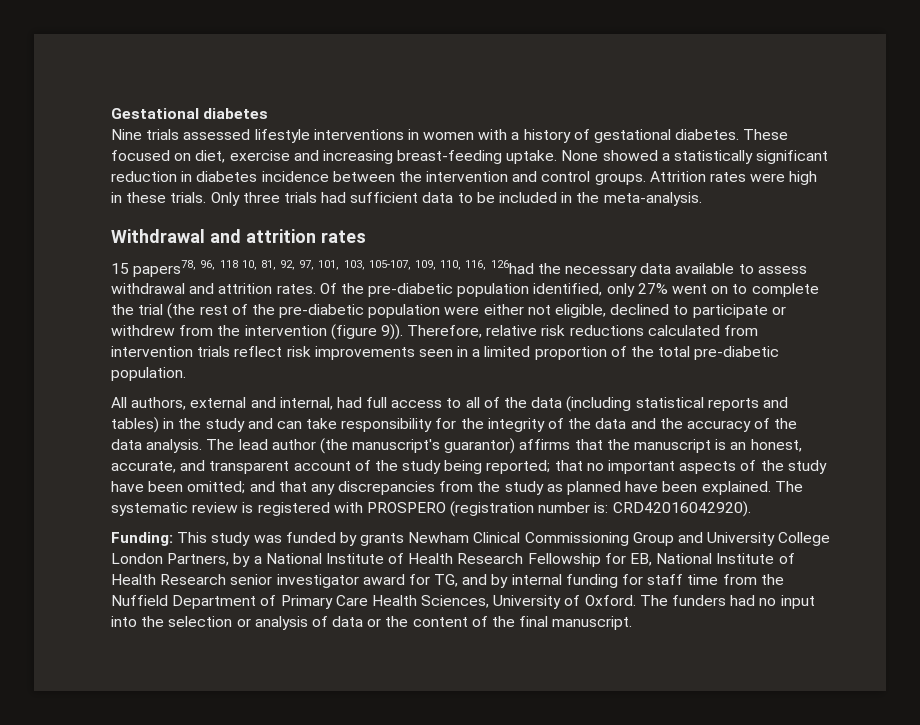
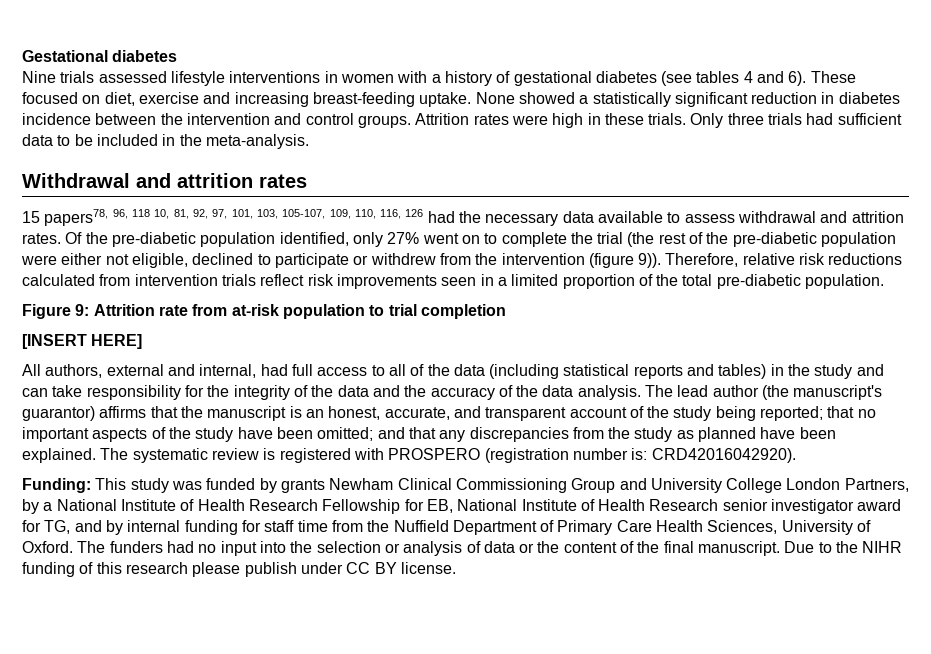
[675,129,740,140] diabetes. -> [595,71,807,86] diabetes (see tables 4 and 6).
[490,260,534,274] 126had -> [405,209,455,223] 126 had
(186, 374) none -> [22,304,506,319] [22,334,143,349] // Figure 9: Attrition rate from at-risk population to trial completion // [INSERT HERE]
(633, 623) none -> [784,541,903,553] [22,562,456,577] Due to the NIHR funding of this research please publish under CC BY license.

